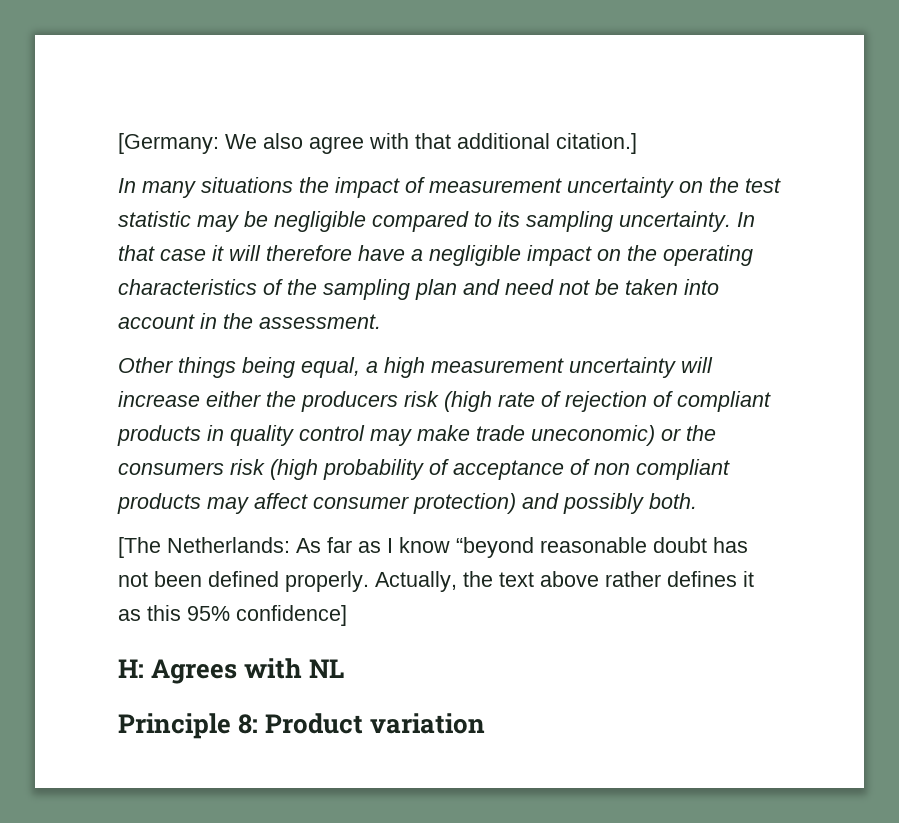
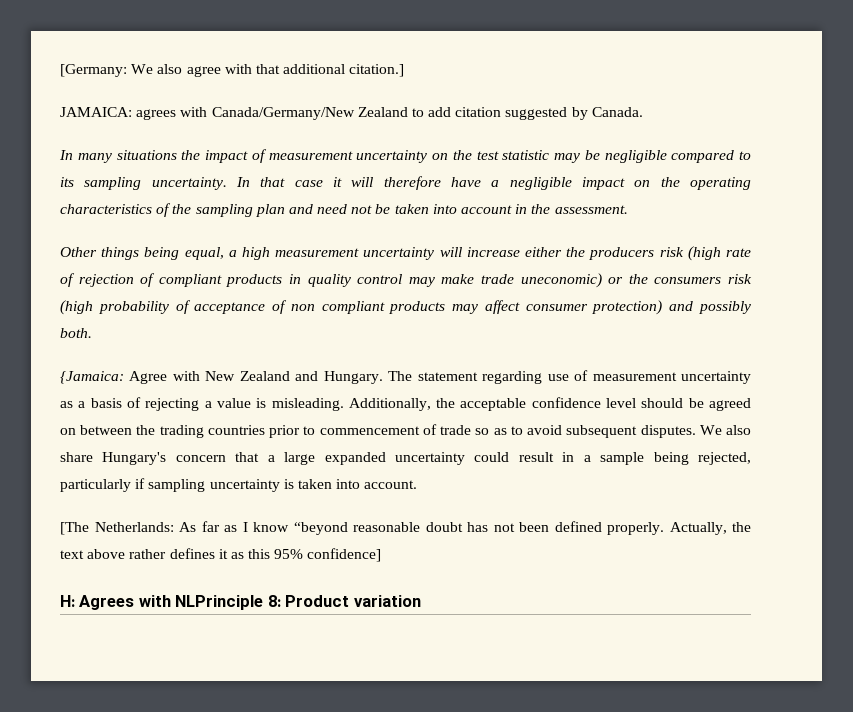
(637, 143) none -> [60,107,643,120] // JAMAICA: agrees with Canada/Germany/New Zealand to add citation suggested by Canada.
(697, 501) none -> [60,370,751,384] [60,397,751,411] [60,424,752,438] [60,452,752,465] [60,478,418,492] // {Jamaica: Agree with New Zealand and Hungary. The statement regarding use of measurement uncertainty as a basis of rejecting a value is misleading. Additionally, the acceptable confidence level should be agreed on between the trading countries prior to commencement of trade so as to avoid subsequent disputes. We also share Hungary's concern that a large expanded uncertainty could result in a sample being rejected, particularly if sampling uncertainty is taken into account.
[309,659,345,678] [118,713,231,739] NL // Principle -> [175,595,264,610] NLPrinciple

